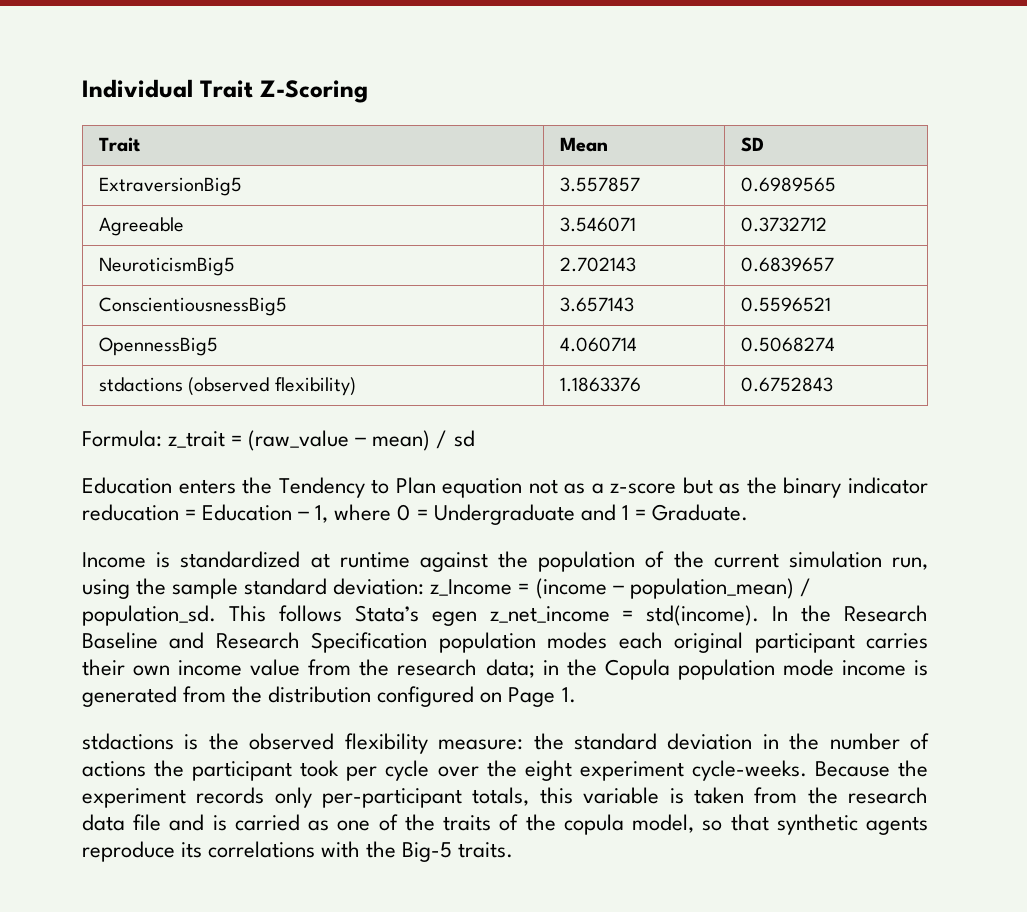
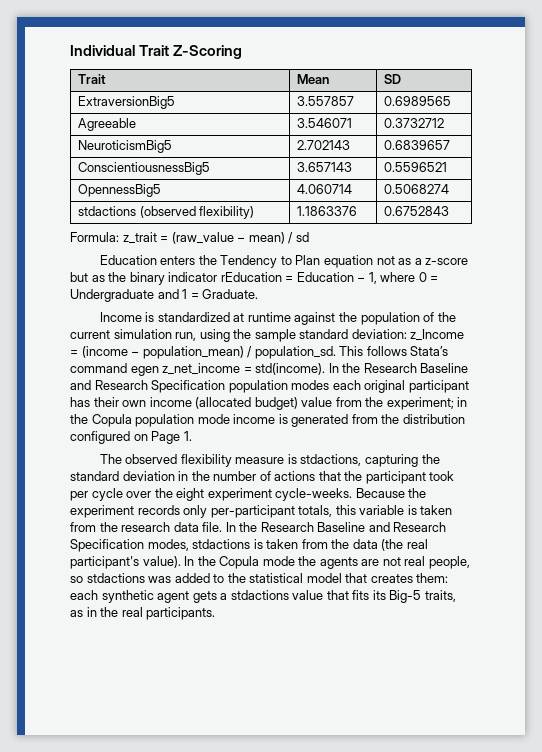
[82,504,179,521] reducation -> [220,272,282,282] rEducation
(419, 613) none -> [70,363,127,373] command
[866,633,928,649] carries -> [70,397,90,407] has
(243, 668) none -> [195,397,298,410] (allocated budget)
[397,659,535,678] research data; -> [386,397,454,410] experiment;
[82,733,524,754] stdactions is the observed flexibility measure: -> [99,454,418,467] The observed flexibility measure is stdactions, capturing
(146, 769) none -> [318,471,341,481] that
[133,814,929,835] [82,841,514,862] file and is carried as one of the traits of the copula model, so that synthetic agents reproduce its correlations with the Big-5 traits. -> [202,522,447,532] [70,539,428,552] [70,556,470,569] [70,573,449,583] [70,590,456,603] [70,607,216,620] file. In the Research Baseline and Research Specification modes, stdactions is taken from the data (the real participant's value). In the Copula mode the agents are not real people, so stdactions was added to the statistical model that creates them: each synthetic agent gets a stdactions value that fits its Big-5 traits, as in the real participants.

